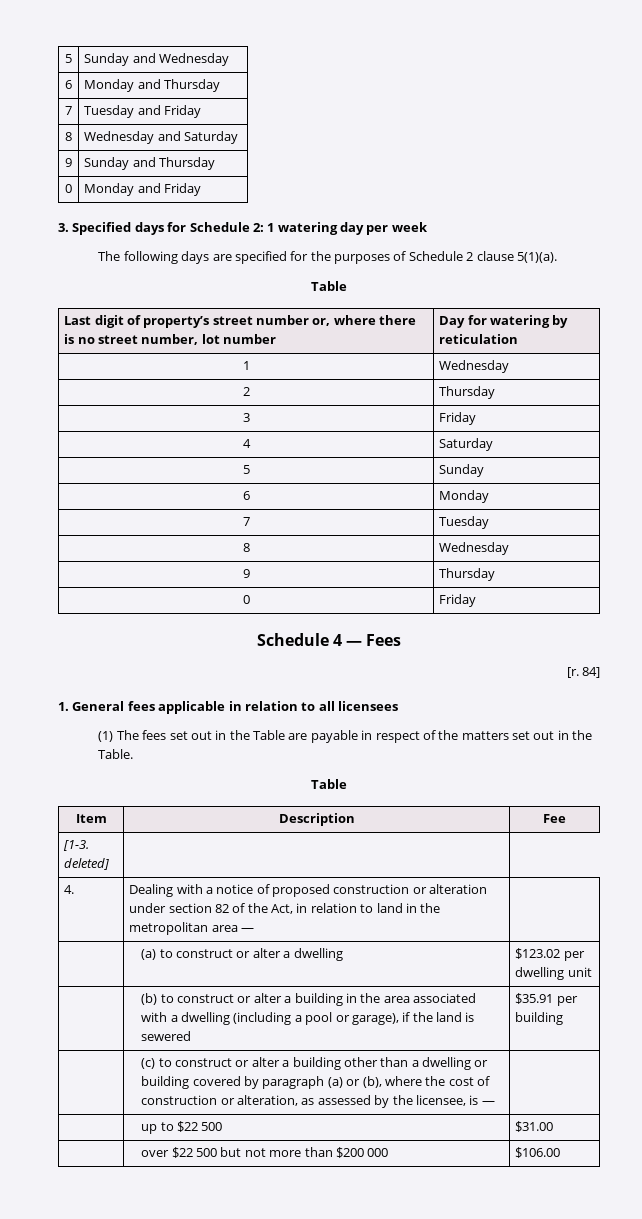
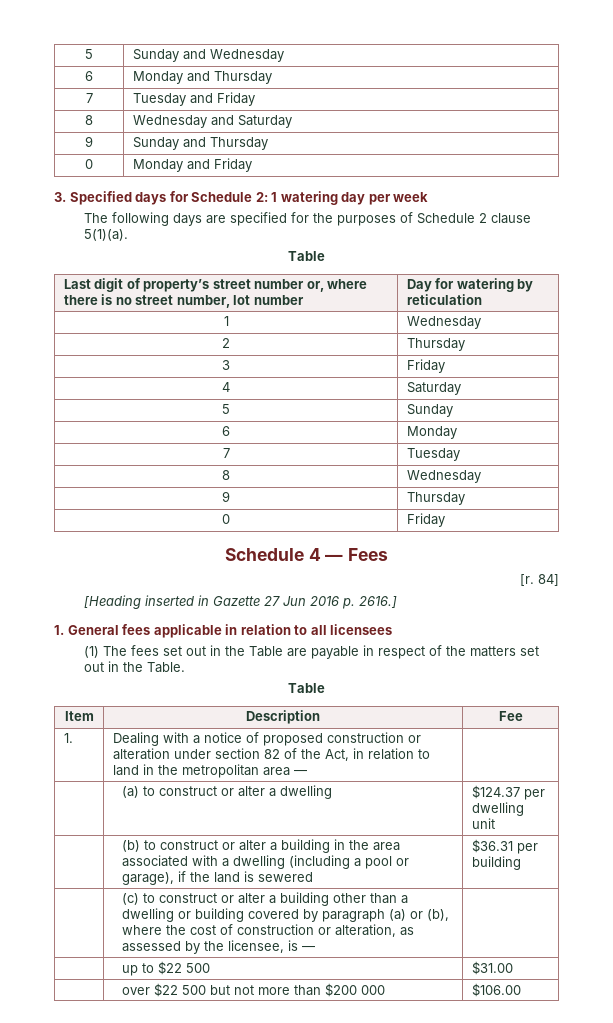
(600, 672) none -> [84,595,398,609] // [Heading inserted in Gazette 27 Jun 2016 p. 2616.]
[63,840,90,851] [64,858,110,870] [64,885,75,894] [1-3. deleted] | // 4. -> [63,733,73,743] 1.
[515,948,561,959] $123.02 -> [471,785,520,799] $124.37
[515,993,554,1004] $35.91 -> [471,839,513,853] $36.31

